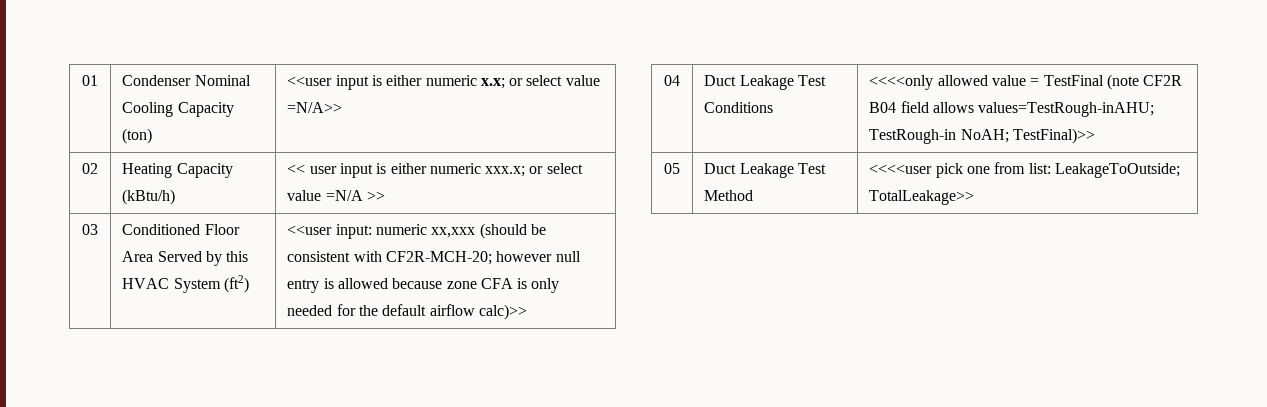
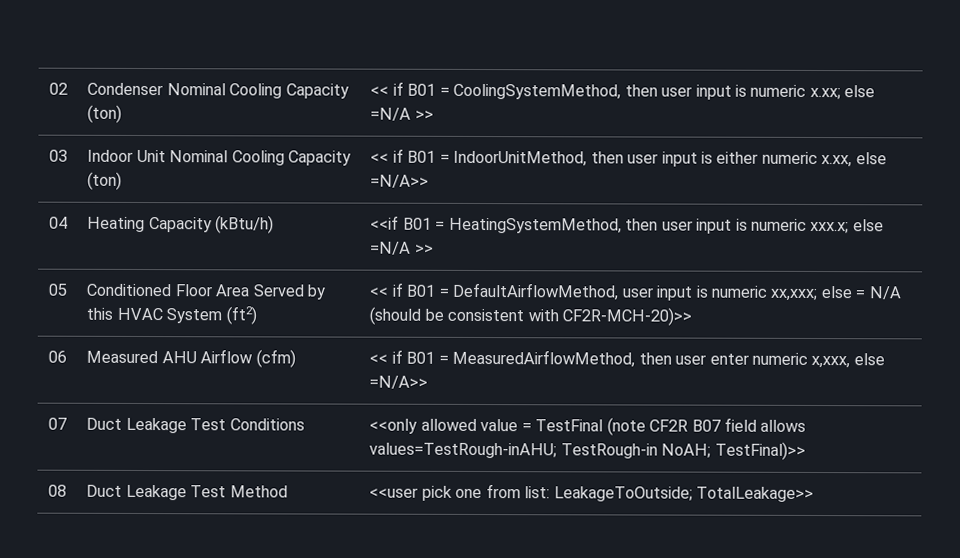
[82,75,98,86] 01 -> [49,82,68,95] 02
[287,75,600,90] [287,102,343,113] [82,163,98,174] <<user input is either numeric x.x; or select value =N/A>> // 02 -> [370,81,876,100] [370,107,434,121] [49,149,68,162] [87,149,352,166] [87,171,123,190] [370,148,887,168] [370,174,430,188] [49,216,68,229] << if B01 = CoolingSystemMethod, then user input is numeric x.xx; else =N/A >> // 03 | Indoor Unit Nominal Cooling Capacity (ton) | << if B01 = IndoorUnitMethod, then user input is either numeric x.xx, else =N/A>> // 04
[287,163,427,178] << user input is either -> [370,215,748,234] <<if B01 = HeatingSystemMethod, then user input is
[529,163,583,174] [287,190,385,201] [82,224,98,235] or select value =N/A >> // 03 -> [852,219,884,232] [370,241,434,255] [48,283,67,296] else =N/A >> // 05
[287,223,546,239] [287,251,581,265] [287,278,560,293] [287,304,527,320] [664,75,680,86] <<user input: numeric xx,xxx (should be consistent with CF2R-MCH-20; however null entry is allowed because zone CFA is only needed for the default airflow calc)>> // 04 -> [369,282,901,302] [369,306,693,326] [48,350,67,363] [86,349,296,368] [369,349,885,369] [369,375,429,389] [48,417,67,430] << if B01 = DefaultAirflowMethod, user input is numeric xx,xxx; else = N/A (should be consistent with CF2R-MCH-20)>> // 06 | Measured AHU Airflow (cfm) | << if B01 = MeasuredAirflowMethod, then user enter numeric x,xxx, else =N/A>> // 07
[869,75,934,90] <<<<only -> [369,418,418,434] <<only
[869,102,897,113] B04 -> [691,419,721,432] B07
[664,163,680,174] 05 -> [48,484,67,497] 08
[869,164,933,174] <<<<user -> [369,487,419,498] <<user

